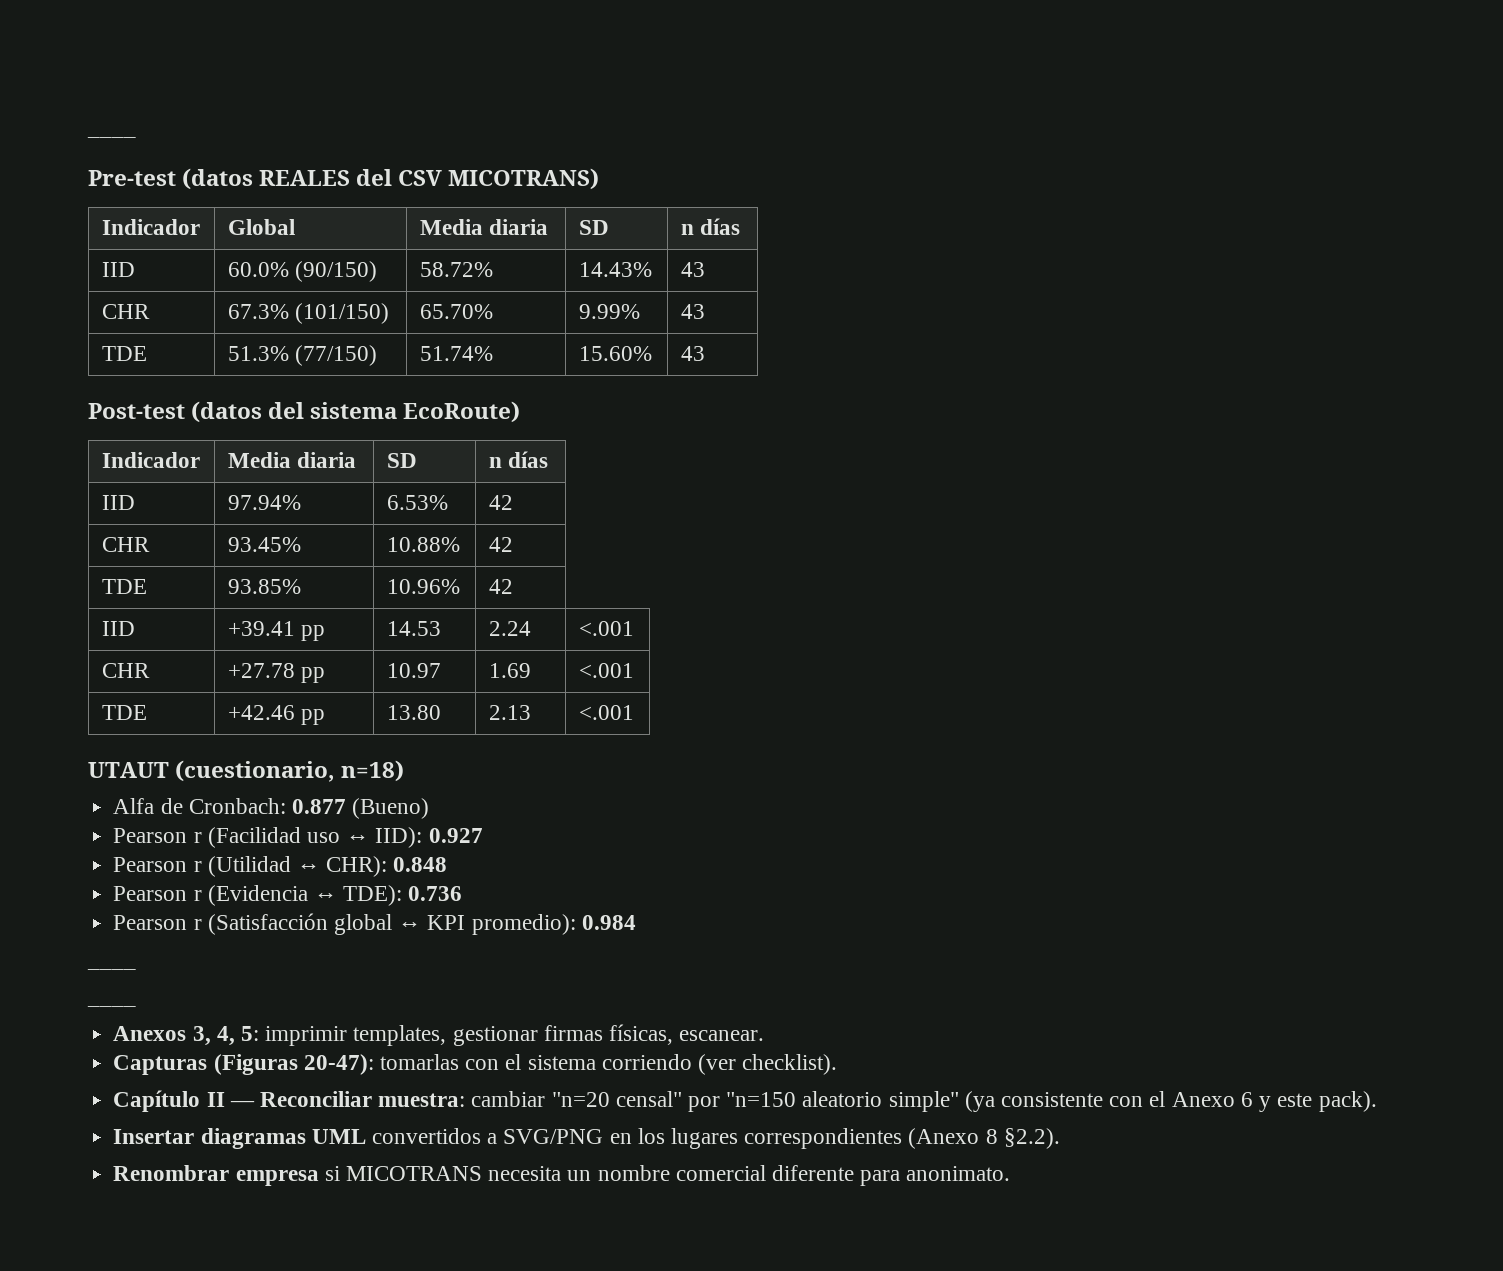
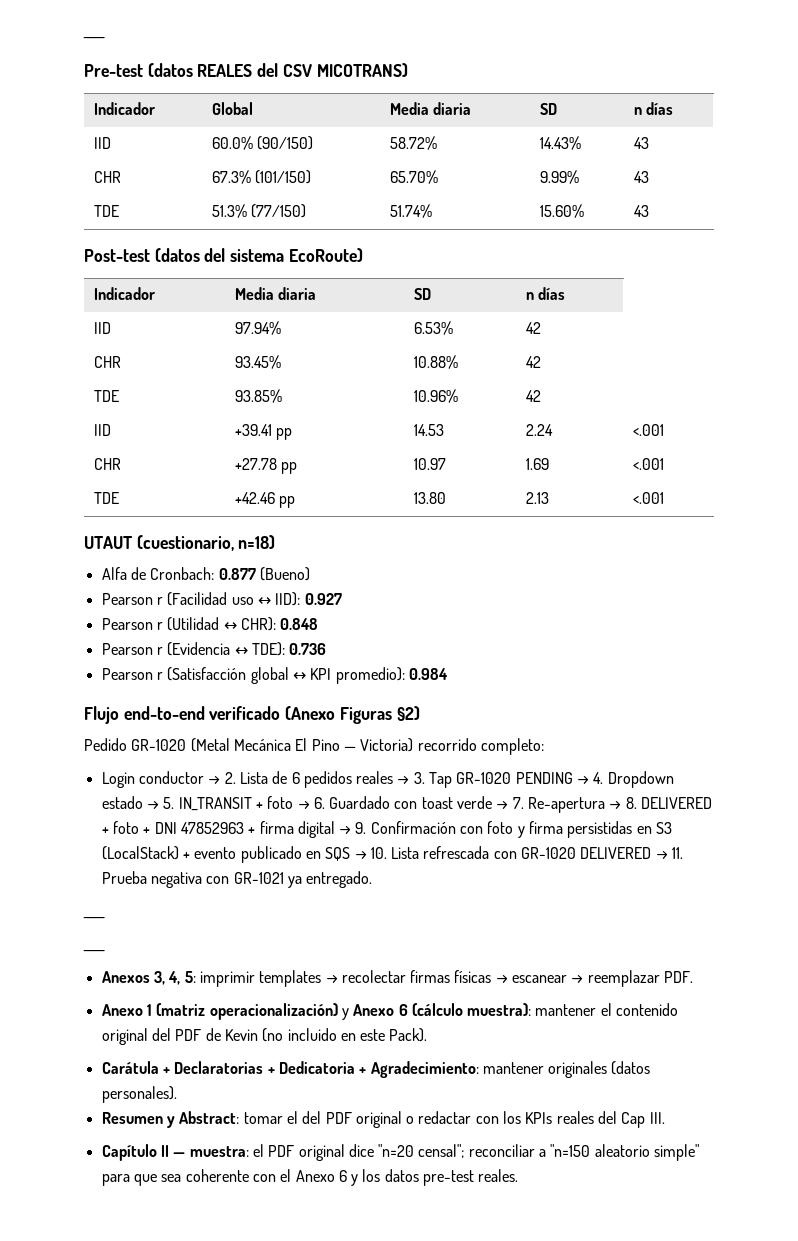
(636, 922) none -> [84,706,420,724] [84,738,544,755] [101,771,674,788] [101,796,713,813] [101,821,673,838] [101,846,684,863] [101,871,373,888] // Flujo end-to-end verificado (Anexo Figuras §2) // Pedido GR-1020 (Metal Mecánica El Pino — Victoria) recorrido completo: // Login conductor → 2. Lista de 6 pedidos reales → 3. Tap GR-1020 PENDING → 4. Dropdown estado → 5. IN_TRANSIT + foto → 6. Guardado con toast verde → 7. Re-apertura → 8. DELIVERED + foto + DNI 47852963 + firma digital → 9. Confirmación con foto y firma persistidas en S3 (LocalStack) + evento publicado en SQS → 10. Lista refrescada con GR-1020 DELIVERED → 11. Prueba negativa con GR-1021 ya entregado.
[353,1024,765,1046] [113,1054,838,1075] [113,1090,1104,1112] templates, gestionar firmas físicas, escanear. // Capturas (Figuras 20-47): tomarlas con el sistema corriendo (ver checklist). // Capítulo II — Reconciliar muestra: cambiar "n=20 censal" por "n=150 aleatorio simple" (ya consistente -> [259,970,694,987] [101,1003,679,1020] [101,1028,428,1045] [101,1061,651,1078] [101,1086,177,1103] [101,1111,665,1128] [101,1144,700,1161] [101,1169,249,1186] templates → recolectar firmas físicas → escanear → reemplazar PDF. // Anexo 1 (matriz operacionalización) y Anexo 6 (cálculo muestra): mantener el contenido original del PDF de Kevin (no incluido en este Pack). // Carátula + Declaratorias + Dedicatoria + Agradecimiento: mantener originales (datos personales). // Resumen y Abstract: tomar el del PDF original o redactar con los KPIs reales del Cap III. // Capítulo II — muestra: el PDF original dice "n=20 censal"; reconciliar a "n=150 aleatorio simple" para que sea coherente
[1277,1091,1377,1112] [113,1128,1060,1149] [113,1165,1011,1186] este pack). // Insertar diagramas UML convertidos a SVG/PNG en los lugares correspondientes (Anexo 8 §2.2). // Renombrar empresa si MICOTRANS necesita un nombre comercial diferente para anonimato. -> [362,1169,519,1186] los datos pre-test reales.

